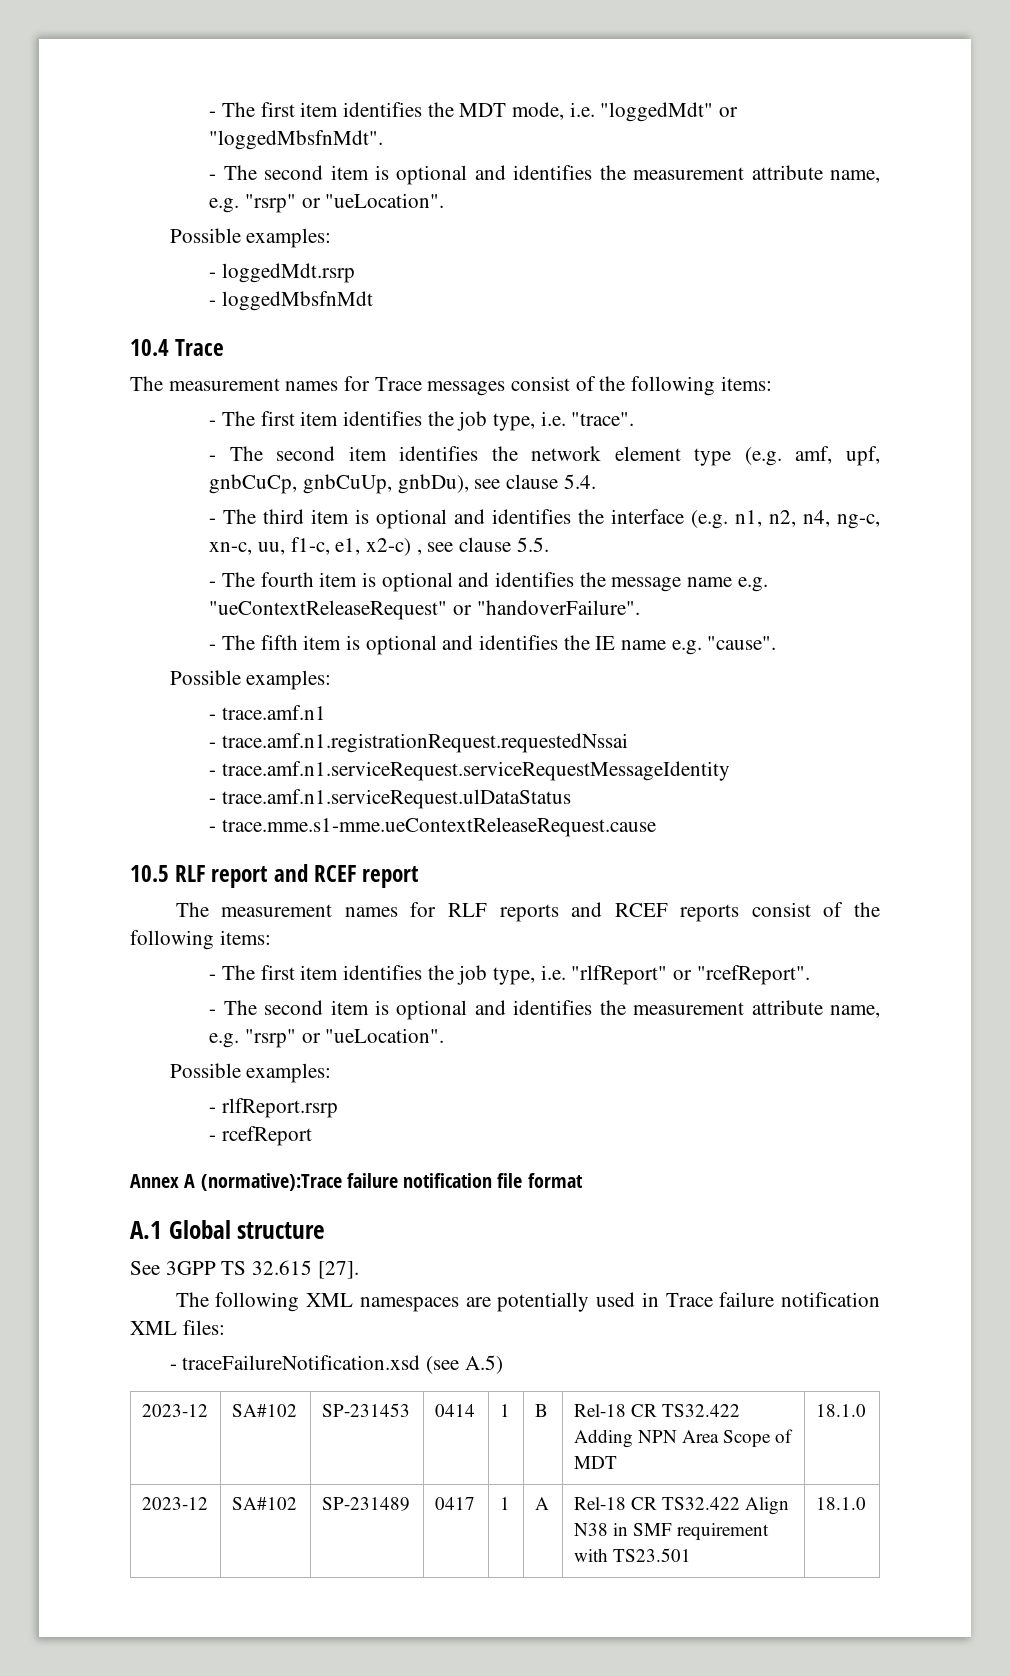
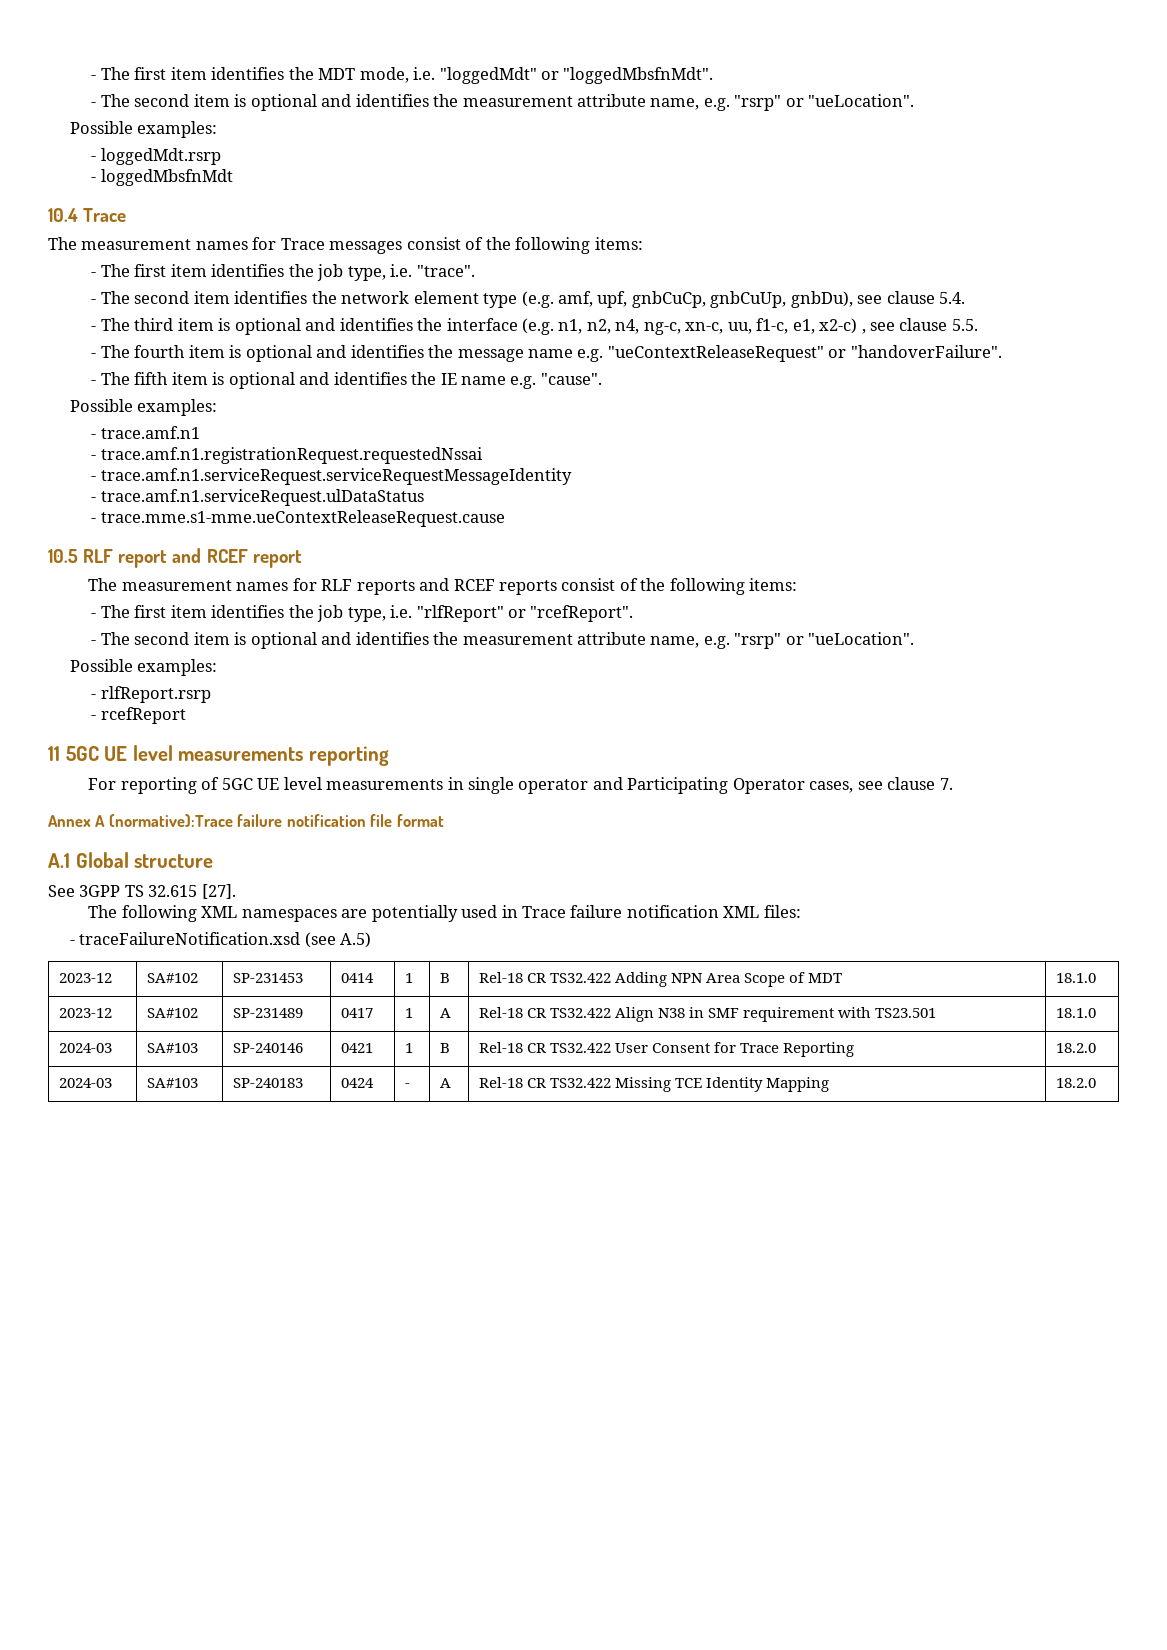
(312, 1136) none -> [48,745,389,766] [88,777,953,794] // 11 5GC UE level measurements reporting // For reporting of 5GC UE level measurements in single operator and Participating Operator cases, see clause 7.
(866, 1503) none -> [58,1043,112,1053] [146,1043,198,1053] [232,1043,303,1053] [340,1043,373,1053] [404,1043,413,1053] [439,1043,450,1053] [478,1042,854,1057] [1055,1043,1096,1053] [58,1078,112,1088] [146,1078,198,1088] [232,1078,303,1088] [340,1078,374,1088] [404,1083,410,1088] [439,1078,451,1088] [478,1077,829,1092] [1055,1078,1096,1088] // 2024-03 | SA#103 | SP-240146 | 0421 | 1 | B | Rel-18 CR TS32.422 User Consent for Trace Reporting | 18.2.0 // 2024-03 | SA#103 | SP-240183 | 0424 | - | A | Rel-18 CR TS32.422 Missing TCE Identity Mapping | 18.2.0

